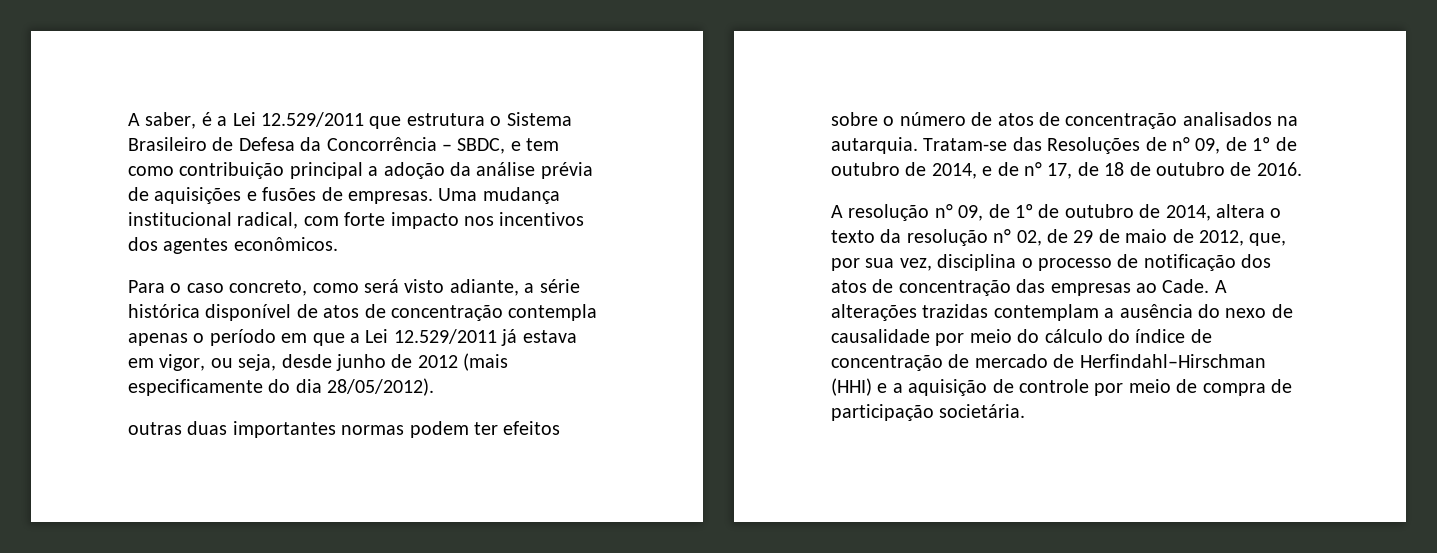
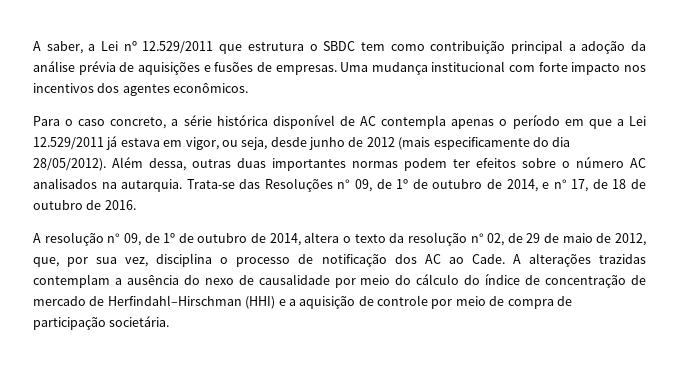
[201,112,256,126] é a Lei -> [88,41,137,51] a Lei nº
[506,112,572,126] [128,137,521,154] Sistema Brasileiro de Defesa da Concorrência – SBDC, e -> [323,41,356,51] SBDC
[237,212,299,229] radical, -> (506, 66) none
[312,279,519,296] como será visto adiante, -> (167, 123) none
[323,304,503,321] atos de concentração -> [360,116,377,126] AC
(435, 387) // -> [112,157,186,171] Além dessa,
[971,112,1178,129] de atos de concentração -> [630,158,646,168] AC
[923,138,1008,151] Tratam-se -> [186,179,235,189] Trata-se
[1145,137,1167,151] de -> (333, 185) none
[997,162,1019,176] de -> (550, 185) none
[831,279,1131,296] atos de concentração das empresas -> [424,254,441,264] AC

